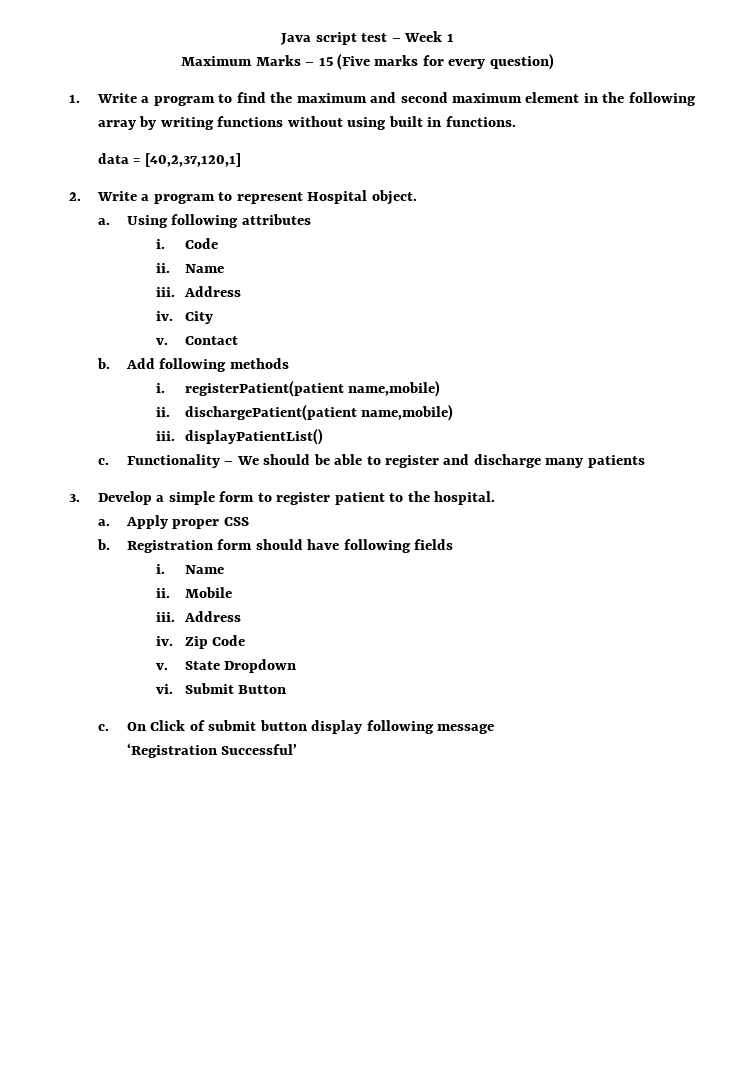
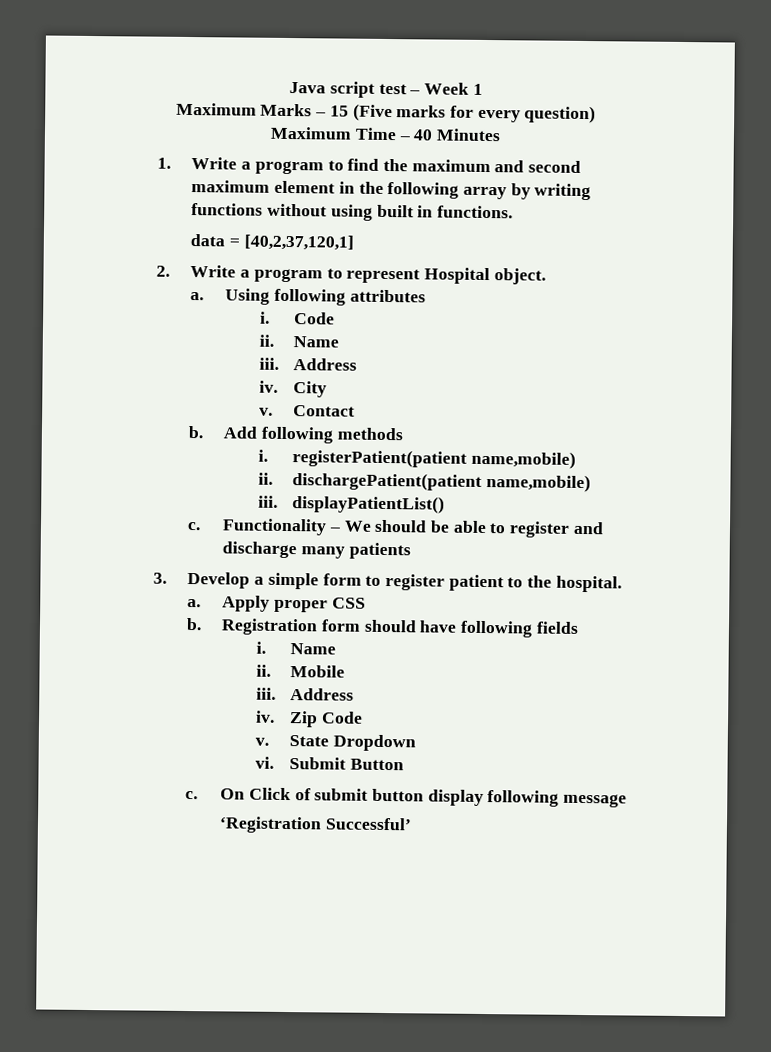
(554, 61) none -> [270,126,501,142] // Maximum Time – 40 Minutes

